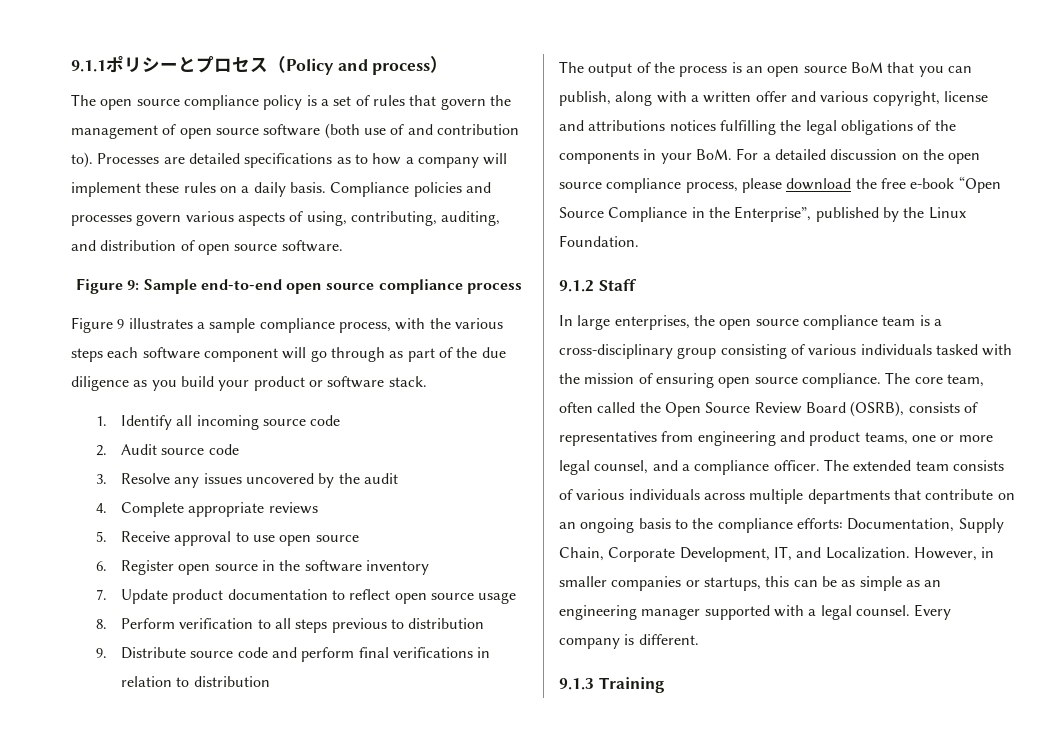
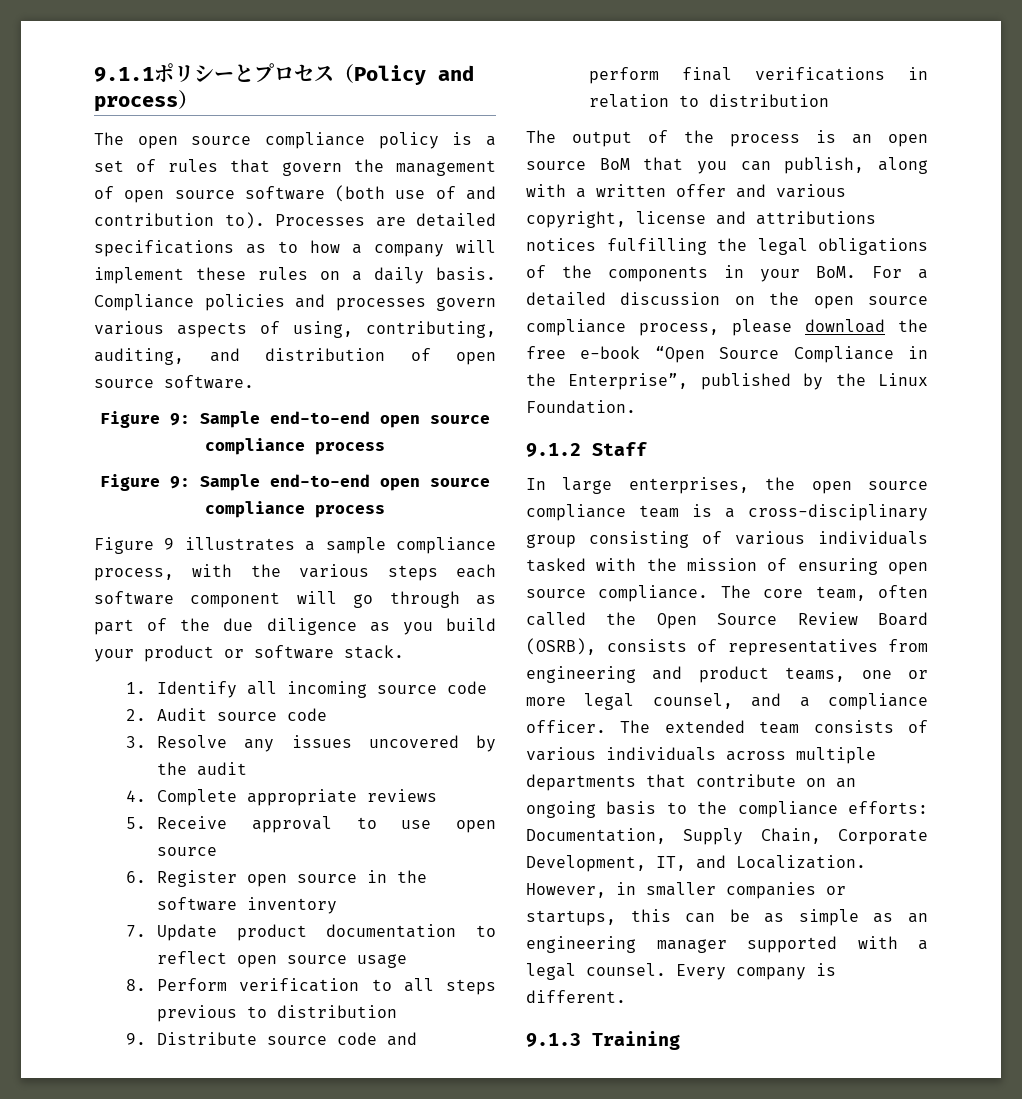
(523, 288) none -> [100,474,490,491] [205,501,385,518] // Figure 9: Sample end-to-end open source compliance process

